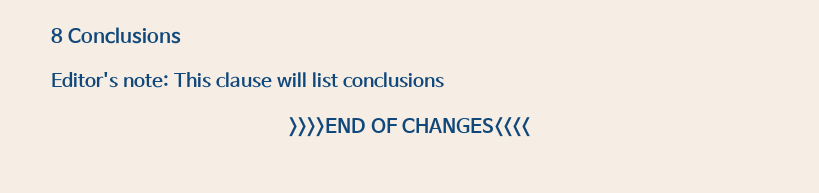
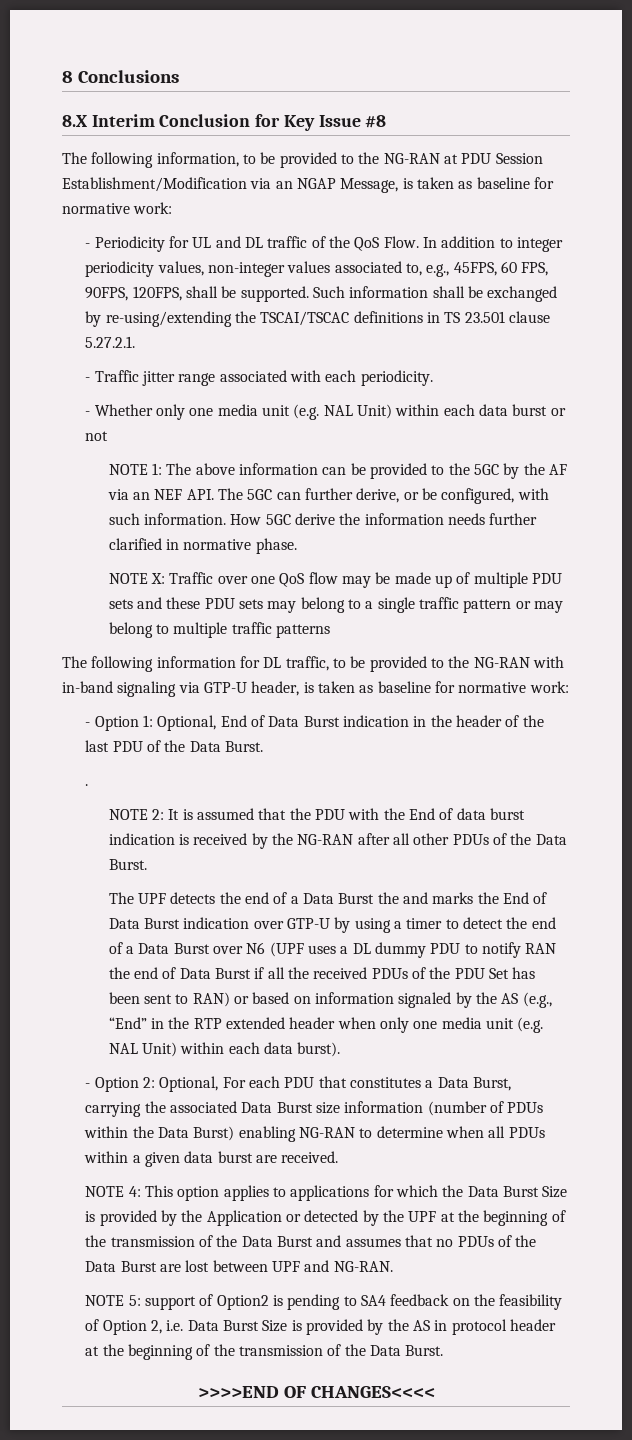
[51,72,444,88] Editor's note: This clause will list conclusions -> [62,114,387,131] [62,152,543,168] [62,177,554,193] [62,202,173,214] [85,236,563,252] [85,261,549,277] [85,286,558,302] [85,311,550,327] [85,336,136,348] [85,370,433,386] [85,404,566,420] [85,431,109,441] [108,463,567,479] [107,488,549,504] [108,513,538,525] [108,538,297,554] [108,572,562,588] [108,597,563,613] [108,622,330,638] [62,656,564,672] [62,681,569,697] [85,715,544,731] [85,740,263,752] [85,784,89,786] [108,808,525,820] [108,833,567,849] [108,859,147,870] [108,892,548,904] [108,917,556,933] [108,942,557,958] [108,967,536,979] [108,992,552,1008] [108,1017,544,1033] [108,1042,341,1057] [85,1076,511,1092] [85,1101,544,1117] [84,1126,545,1142] [84,1151,339,1167] [85,1185,568,1201] [85,1210,566,1226] [85,1235,537,1247] [85,1260,393,1272] [85,1294,563,1310] [85,1319,556,1335] [85,1344,444,1360] 8.X Interim Conclusion for Key Issue #8 // The following information, to be provided to the NG-RAN at PDU Session Establishment/Modification via an NGAP Message, is taken as baseline for normative work: // - Periodicity for UL and DL traffic of the QoS Flow. In addition to integer periodicity values, non-integer values associated to, e.g., 45FPS, 60 FPS, 90FPS, 120FPS, shall be supported. Such information shall be exchanged by re-using/extending the TSCAI/TSCAC definitions in TS 23.501 clause 5.27.2.1. // - Traffic jitter range associated with each periodicity. // - Whether only one media unit (e.g. NAL Unit) within each data burst or not // NOTE 1: The above information can be provided to the 5GC by the AF via an NEF API. The 5GC can further derive, or be configured, with such information. How 5GC derive the information needs further clarified in normative phase. // NOTE X: Traffic over one QoS flow may be made up of multiple PDU sets and these PDU sets may belong to a single traffic pattern or may belong to multiple traffic patterns // The following information for DL traffic, to be provided to the NG-RAN with in-band signaling via GTP-U header, is taken as baseline for normative work: // - Option 1: Optional, End of Data Burst indication in the header of the last PDU of the Data Burst. // . // NOTE 2: It is assumed that the PDU with the End of data burst indication is received by the NG-RAN after all other PDUs of the Data Burst. // The UPF detects the end of a Data Burst the and marks the End of Data Burst indication over GTP-U by using a timer to detect the end of a Data Burst over N6 (UPF uses a DL dummy PDU to notify RAN the end of Data Burst if all the received PDUs of the PDU Set has been sent to RAN) or based on information signaled by the AS (e.g., “End” in the RTP extended header when only one media unit (e.g. NAL Unit) within each data burst). // - Option 2: Optional, For each PDU that constitutes a Data Burst, carrying the associated Data Burst size information (number of PDUs within the Data Burst) enabling NG-RAN to determine when all PDUs within a given data burst are received. // NOTE 4: This option applies to applications for which the Data Burst Size is provided by the Application or detected by the UPF at the beginning of the transmission of the Data Burst and assumes that no PDUs of the Data Burst are lost between UPF and NG-RAN. // NOTE 5: support of Option2 is pending to SA4 feedback on the feasibility of Option 2, i.e. Data Burst Size is provided by the AS in protocol header at the beginning of the transmission of the Data Burst.

